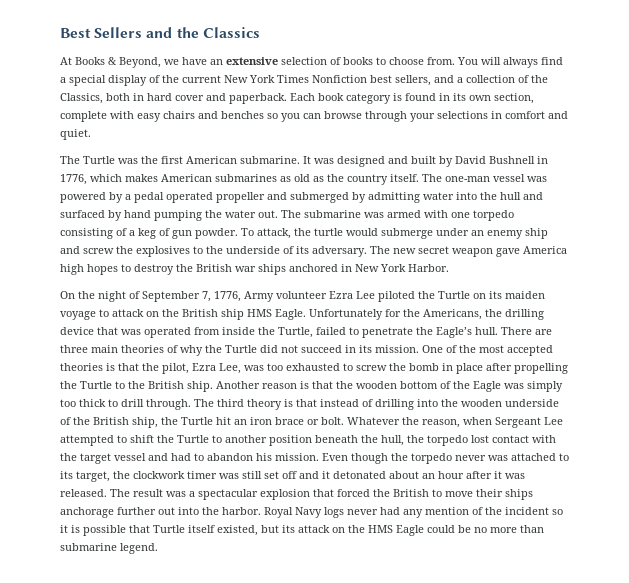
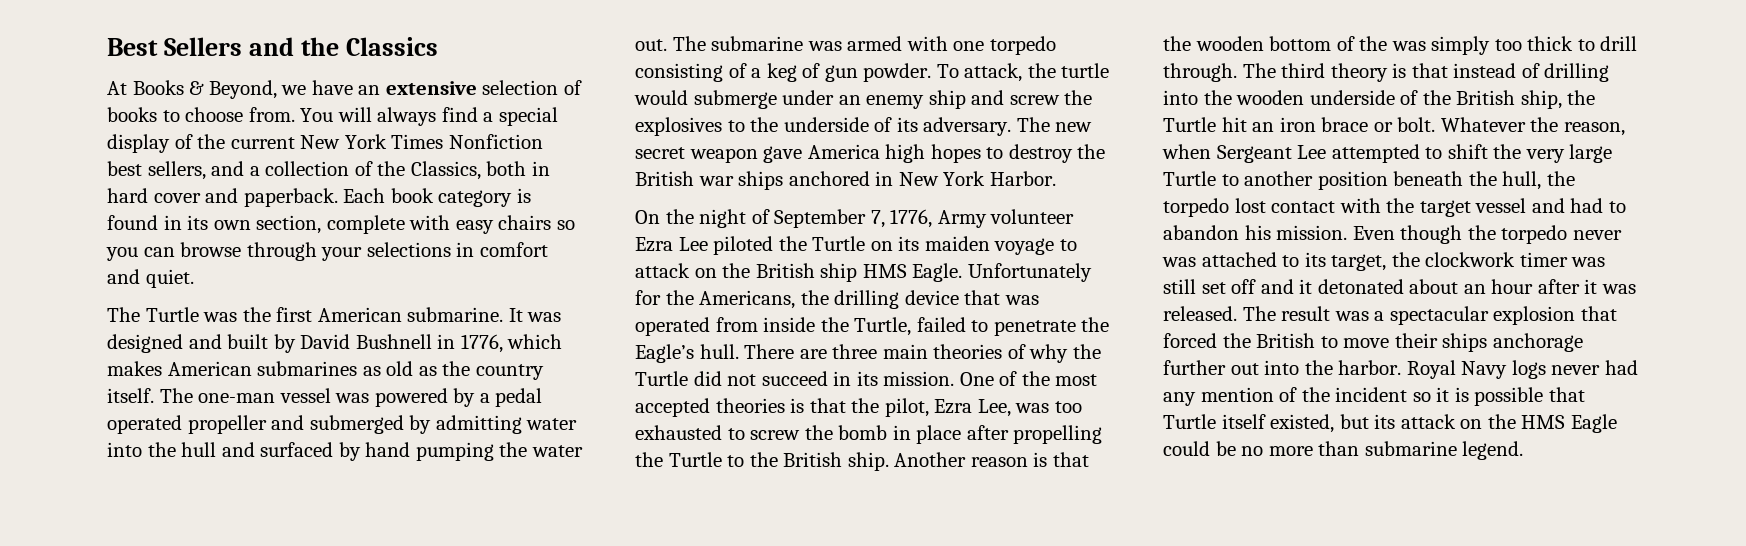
[198,111,264,119] and benches -> (552, 222) none
[473,381,501,392] Eagle -> (1388, 43) none
(174, 439) none -> [1525,144,1613,163] very large

